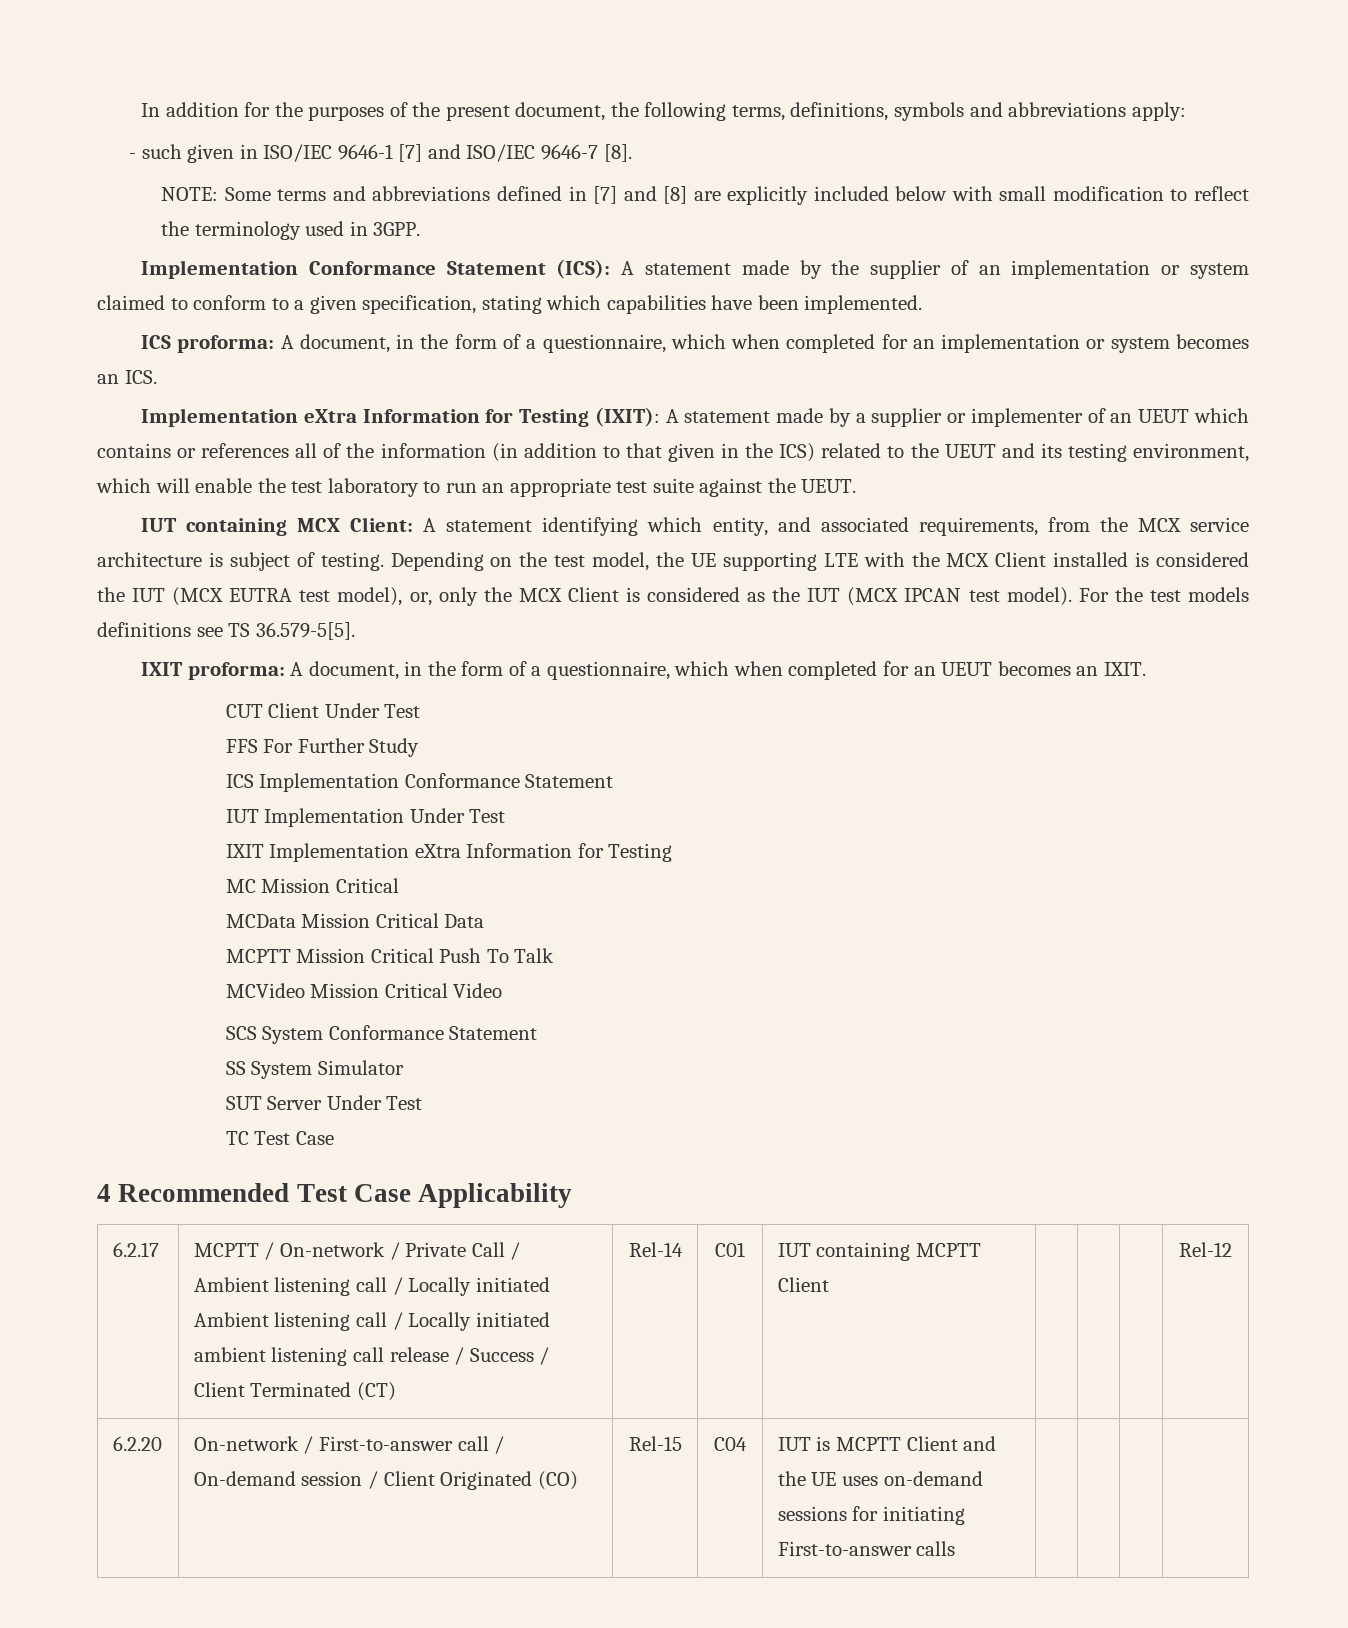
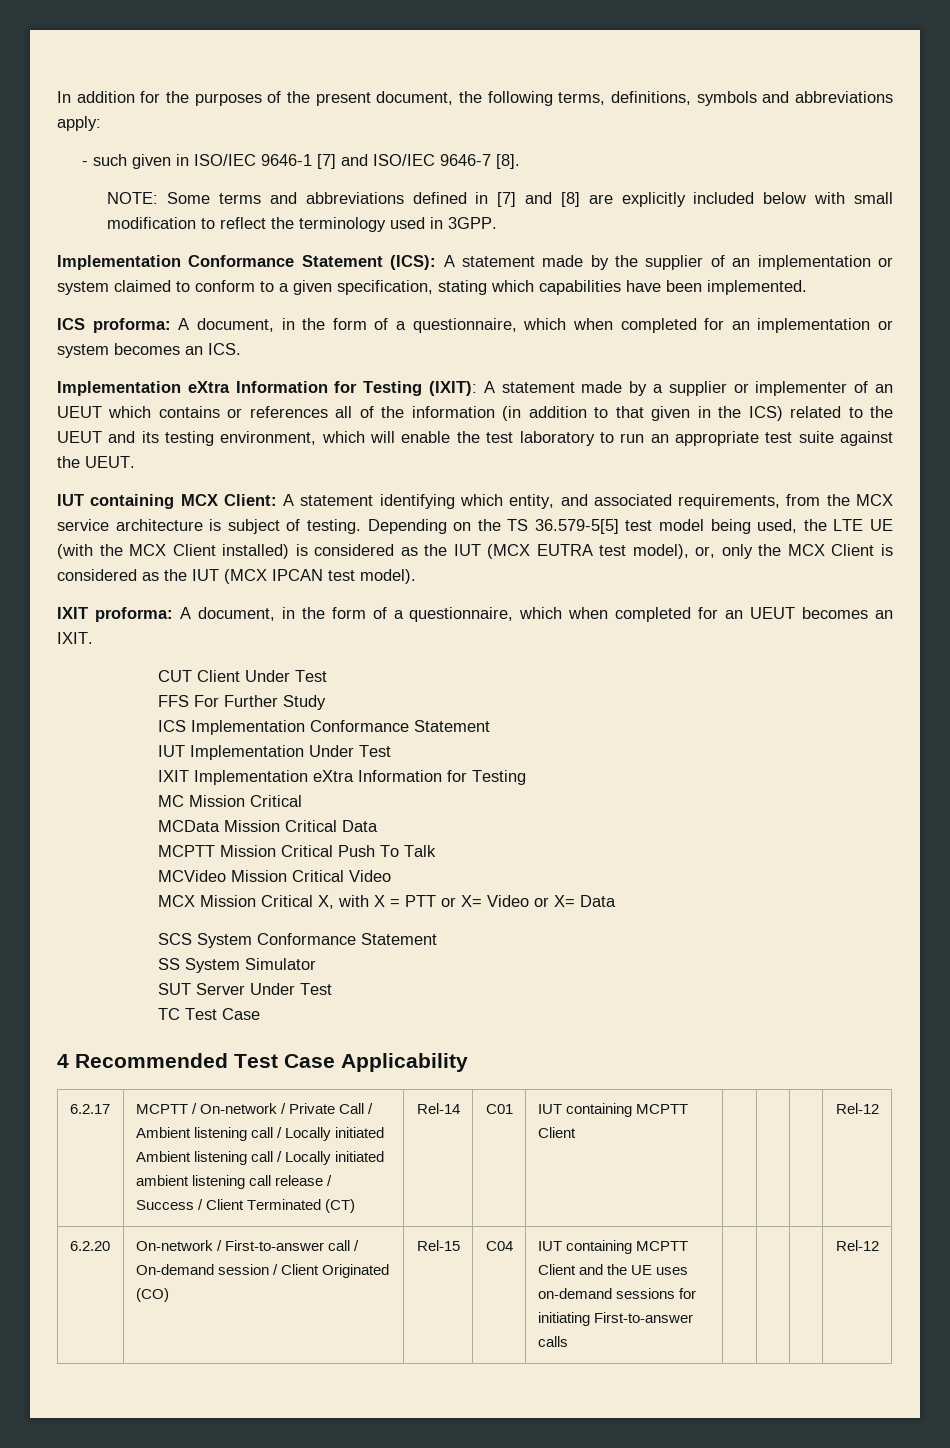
[554,552,1249,571] test model, the UE supporting LTE with the MCX Client installed is considered -> [507,519,894,534] [57,544,418,559] TS 36.579-5[5] test model being used, the LTE UE (with the MCX Client installed) is considered as
[1078,587,1249,602] [97,622,355,640] For the test models definitions see TS 36.579-5[5]. -> (416, 576) none
(503, 990) none -> [157,895,616,909] // MCX Mission Critical X, with X = PTT or X= Video or X= Data
[816,1436,831,1451] is -> [565,1240,632,1254] containing
(956, 1548) none -> [835,1240,879,1251] Rel-12

